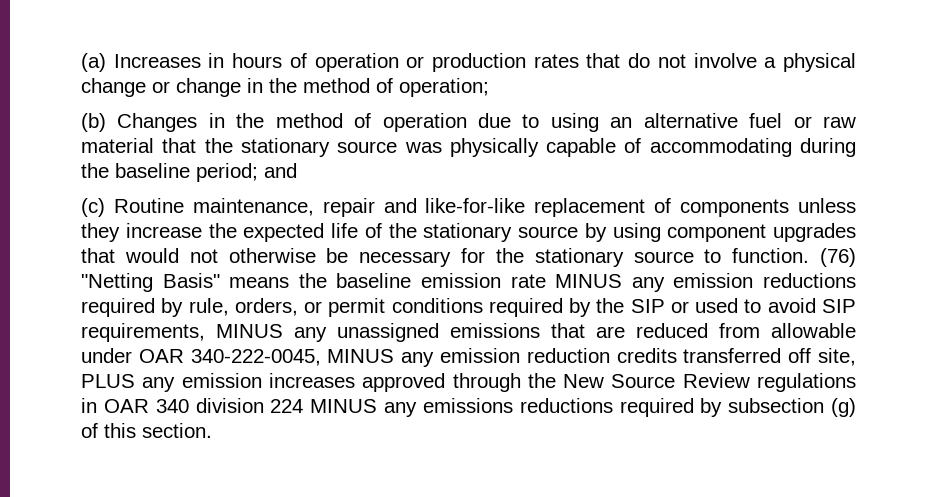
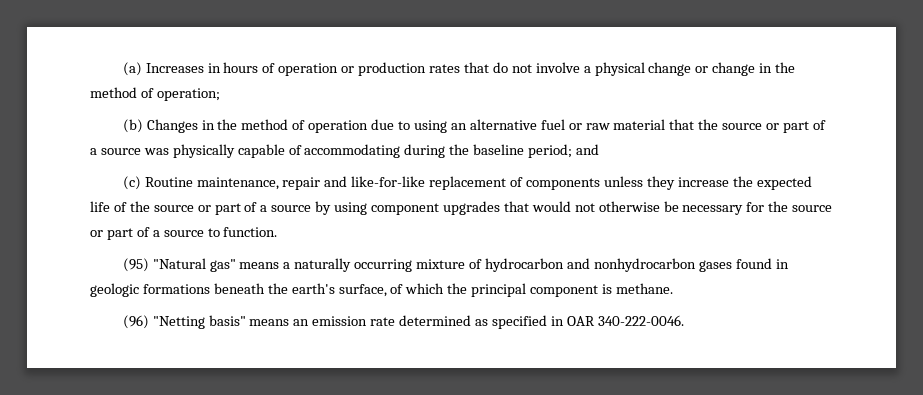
[240,138,330,157] stationary -> [722,120,826,133] [90,148,97,155] source or part of a
[423,223,513,242] stationary -> [153,202,268,215] source or part of a
[534,248,857,267] [81,273,857,292] [81,298,856,317] [81,323,856,342] [81,348,856,367] [81,373,856,392] [81,398,857,417] [81,423,212,438] stationary source to function. (76) "Netting Basis" means the baseline emission rate MINUS any emission reductions required by rule, orders, or permit conditions required by the SIP or used to avoid SIP requirements, MINUS any unassigned emissions that are reduced from allowable under OAR 340-222-0045, MINUS any emission reduction credits transferred off site, PLUS any emission increases approved through the New Source Review regulations in OAR 340 division 224 MINUS any emissions reductions required by subsection (g) of this section. -> [792,205,833,212] [90,227,278,240] [122,258,789,272] [90,283,673,297] [122,315,684,329] source or part of a source to function. // (95) "Natural gas" means a naturally occurring mixture of hydrocarbon and nonhydrocarbon gases found in geologic formations beneath the earth's surface, of which the principal component is methane. // (96) "Netting basis" means an emission rate determined as specified in OAR 340-222-0046.

